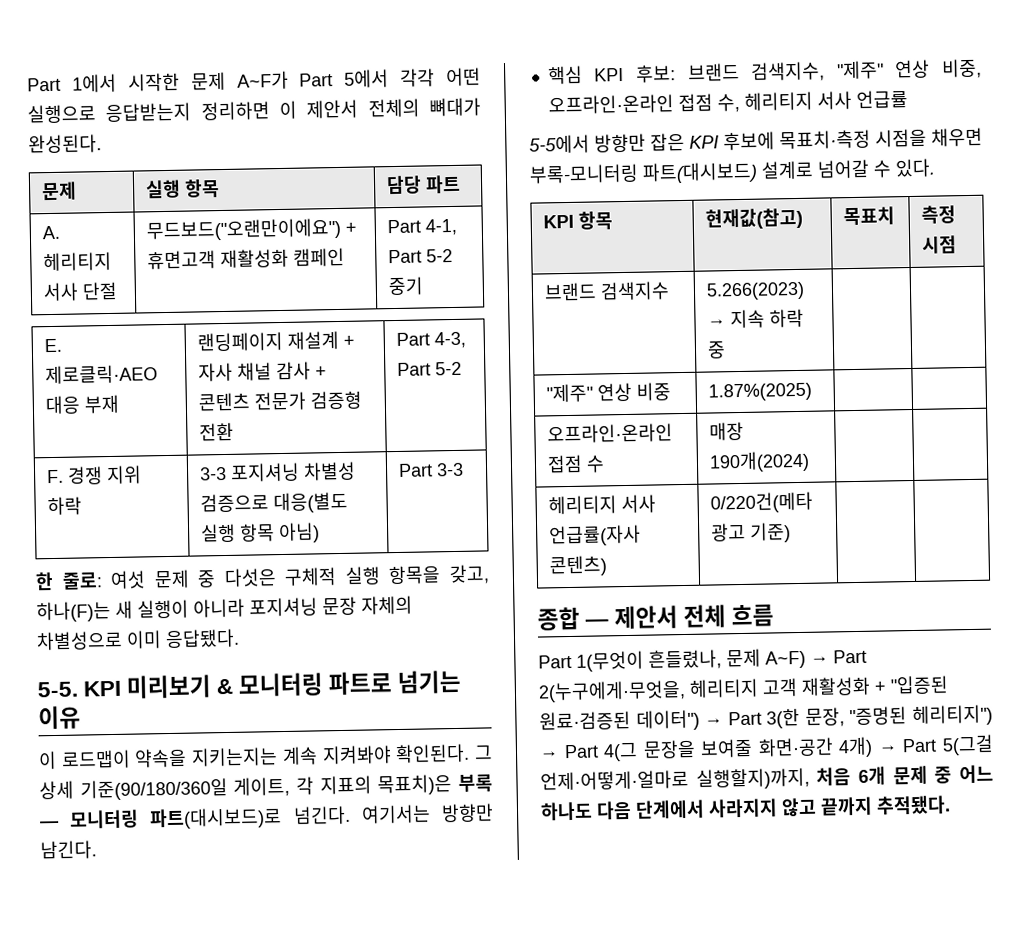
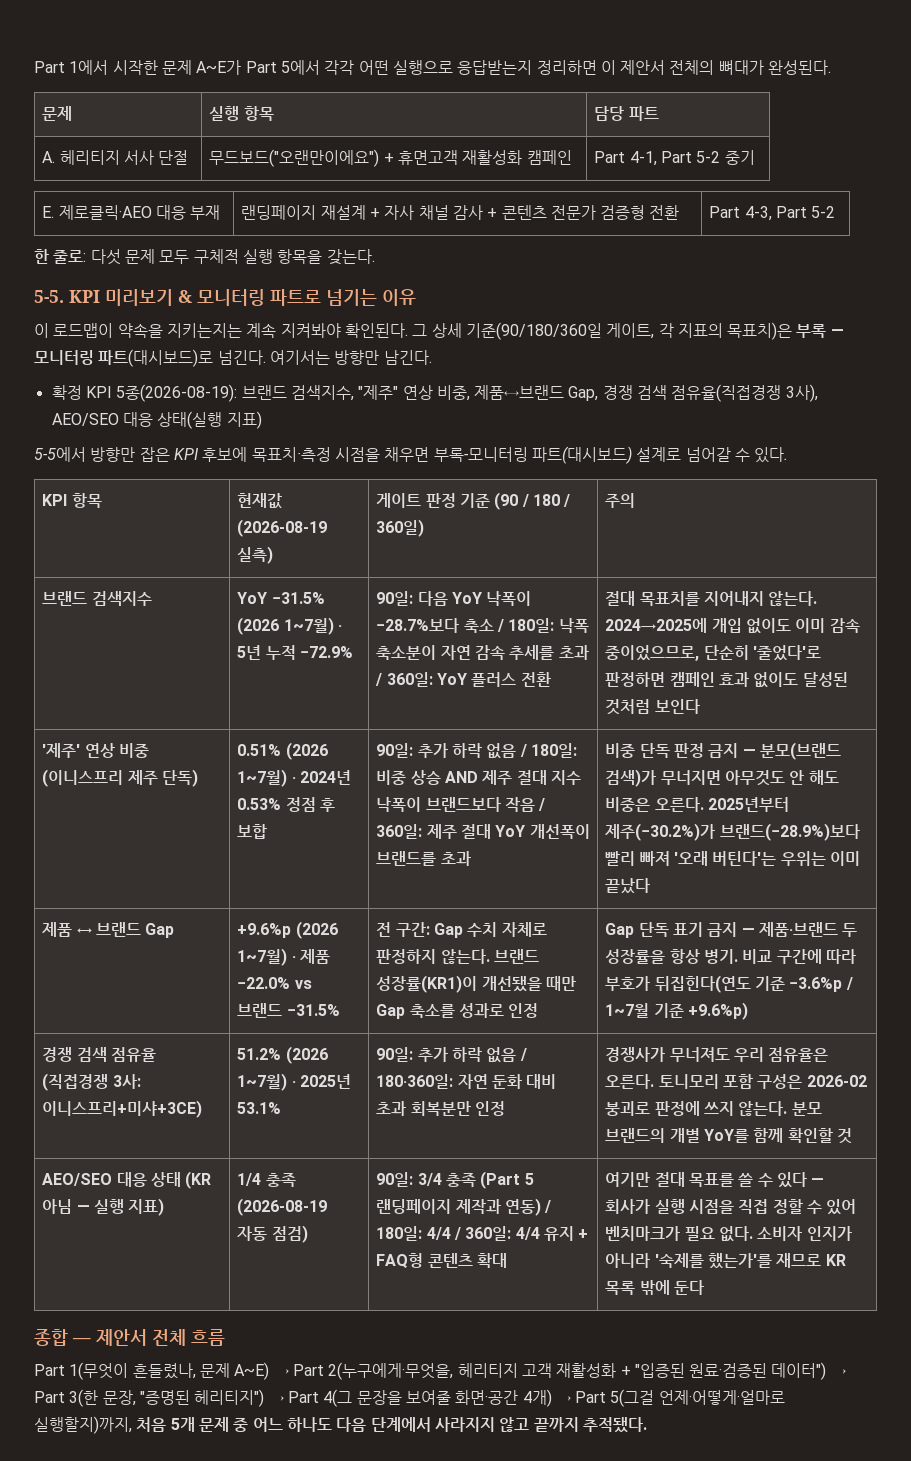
[236,70,289,90] A~F가 -> [196,60,242,75] A~E가
[46,465,142,485] [46,496,82,516] [198,461,356,482] [199,491,348,514] [199,522,320,544] [397,462,464,477] [35,564,490,591] [36,595,413,623] [36,628,240,651] // F. 경쟁 지위 하락 | 3-3 포지셔닝 차별성 검증으로 대응(별도 실행 항목 아님) | Part 3-3 // 한 줄로: 여섯 문제 중 다섯은 구체적 실행 항목을 갖고, 하나(F)는 새 실행이 아니라 포지셔닝 문장 자체의 차별성으로 이미 응답됐다. -> [34,249,375,265] // 한 줄로: 다섯 문제 모두 구체적 실행 항목을 갖는다.
[547,64,676,85] 핵심 KPI 후보: -> [51,384,238,402] 확정 KPI 5종(2026-08-19):
[547,90,908,115] 오프라인·온라인 접점 수, 헤리티지 서사 언급률 -> [474,384,818,402] [51,411,262,429] 제품↔브랜드 Gap, 경쟁 검색 점유율(직접경쟁 3사), AEO/SEO 대응 상태(실행 지표)
[704,207,803,230] [842,206,895,226] [920,205,956,224] [921,235,957,254] [543,281,670,302] [705,281,805,301] [706,308,804,329] [706,341,726,359] [545,382,671,403] [707,382,812,402] [546,423,673,444] [546,454,605,474] [708,421,744,441] [708,450,810,473] [547,494,656,515] [548,524,641,547] [548,555,607,577] [709,491,813,514] [710,522,791,543] 현재값(참고) | 목표치 | 측정 시점 // 브랜드 검색지수 | 5.266(2023) → 지속 하락 중 | | // "제주" 연상 비중 | 1.87%(2025) | | // 오프라인·온라인 접점 수 | 매장 190개(2024) | | // 헤리티지 서사 언급률(자사 콘텐츠) | 0/220건(메타 광고 기준) | | -> [237,493,283,509] [237,519,328,537] [237,546,274,564] [376,492,571,510] [376,519,425,537] [605,493,636,508] [42,591,152,606] [237,592,325,604] [237,617,342,635] [237,645,353,660] [376,591,532,606] [376,618,589,633] [376,645,589,660] [375,672,551,687] [605,591,818,607] [605,618,860,634] [605,645,821,661] [605,672,848,688] [605,699,700,715] [42,743,149,758] [42,769,198,787] [237,742,328,760] [237,769,351,787] [237,797,335,812] [237,824,268,839] [376,743,577,759] [376,770,581,785] [376,797,546,812] [376,824,590,839] [376,851,471,866] [605,742,841,760] [605,769,839,787] [605,797,789,812] [605,823,860,841] [605,851,860,866] [605,878,651,894] [42,922,175,938] [237,921,338,939] [237,948,330,966] [237,977,312,989] [237,1003,340,1018] [376,922,547,938] [376,949,539,965] [376,975,576,993] [376,1003,539,1019] [605,922,858,938] [605,949,856,964] [605,975,853,993] [605,1002,748,1020] [42,1047,156,1062] [42,1073,141,1091] [42,1100,203,1118] [237,1046,328,1064] [237,1073,351,1091] [237,1102,282,1114] [376,1047,527,1063] [376,1074,557,1089] [376,1101,505,1116] [605,1047,829,1062] [605,1074,867,1089] [605,1101,822,1117] [605,1128,852,1144] [42,1171,212,1189] [42,1198,165,1216] [237,1173,296,1187] [237,1198,328,1216] [237,1225,308,1243] [376,1171,534,1189] [376,1198,552,1216] [376,1226,589,1241] [376,1253,507,1268] [605,1172,825,1188] [605,1199,857,1215] [605,1226,852,1242] [605,1253,846,1269] [605,1280,704,1295] 현재값 (2026-08-19 실측) | 게이트 판정 기준 (90 / 180 / 360일) | 주의 // 브랜드 검색지수 | YoY −31.5% (2026 1~7월) · 5년 누적 −72.9% | 90일: 다음 YoY 낙폭이 −28.7%보다 축소 / 180일: 낙폭 축소분이 자연 감속 추세를 초과 / 360일: YoY 플러스 전환 | 절대 목표치를 지어내지 않는다. 2024→2025에 개입 없이도 이미 감속 중이었으므로, 단순히 '줄었다'로 판정하면 캠페인 효과 없이도 달성된 것처럼 보인다 // '제주' 연상 비중 (이니스프리 제주 단독) | 0.51% (2026 1~7월) · 2024년 0.53% 정점 후 보합 | 90일: 추가 하락 없음 / 180일: 비중 상승 AND 제주 절대 지수 낙폭이 브랜드보다 작음 / 360일: 제주 절대 YoY 개선폭이 브랜드를 초과 | 비중 단독 판정 금지 — 분모(브랜드 검색)가 무너지면 아무것도 안 해도 비중은 오른다. 2025년부터 제주(−30.2%)가 브랜드(−28.9%)보다 빨리 빠져 '오래 버틴다'는 우위는 이미 끝났다 // 제품 ↔ 브랜드 Gap | +9.6%p (2026 1~7월) · 제품 −22.0% vs 브랜드 −31.5% | 전 구간: Gap 수치 자체로 판정하지 않는다. 브랜드 성장률(KR1)이 개선됐을 때만 Gap 축소를 성과로 인정 | Gap 단독 표기 금지 — 제품·브랜드 두 성장률을 항상 병기. 비교 구간에 따라 부호가 뒤집힌다(연도 기준 −3.6%p / 1~7월 기준 +9.6%p) // 경쟁 검색 점유율 (직접경쟁 3사: 이니스프리+미샤+3CE) | 51.2% (2026 1~7월) · 2025년 53.1% | 90일: 추가 하락 없음 / 180·360일: 자연 둔화 대비 초과 회복분만 인정 | 경쟁사가 무너져도 우리 점유율은 오른다. 토니모리 포함 구성은 2026-02 붕괴로 판정에 쓰지 않는다. 분모 브랜드의 개별 YoY를 함께 확인할 것 // AEO/SEO 대응 상태 (KR 아님 — 실행 지표) | 1/4 충족 (2026-08-19 자동 점검) | 90일: 3/4 충족 (Part 5 랜딩페이지 제작과 연동) / 180일: 4/4 / 360일: 4/4 유지 + FAQ형 콘텐츠 확대 | 여기만 절대 목표를 쓸 수 있다 — 회사가 실행 시점을 직접 정할 수 있어 벤치마크가 필요 없다. 소비자 인지가 아니라 '숙제를 했는가'를 재므로 KR 목록 밖에 둔다
[765,650,806,669] A~F) -> [234,1362,270,1380] A~E)
[858,766,886,785] 6개 -> [170,1417,195,1432] 5개

